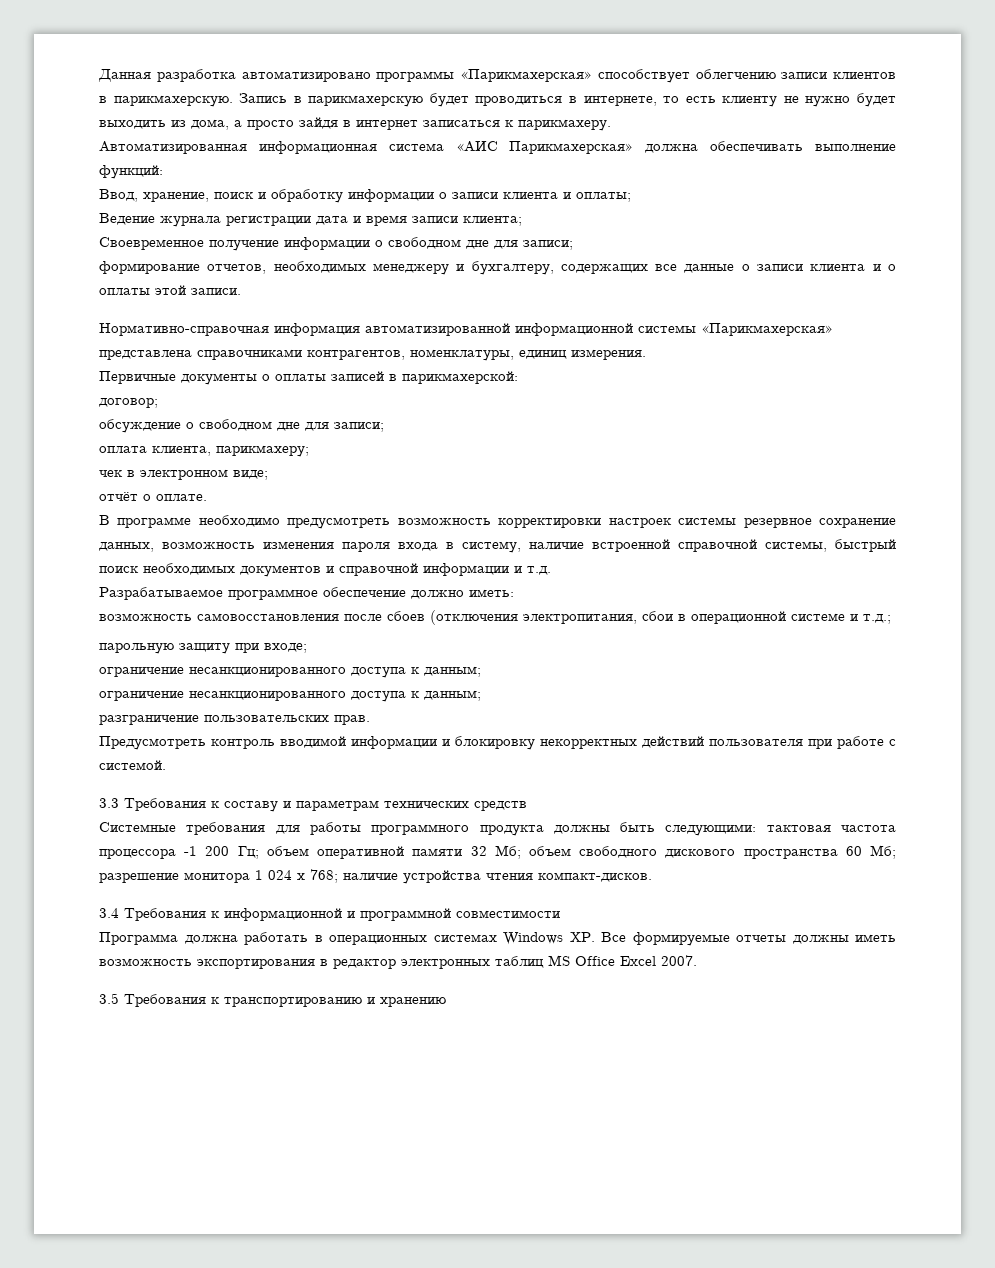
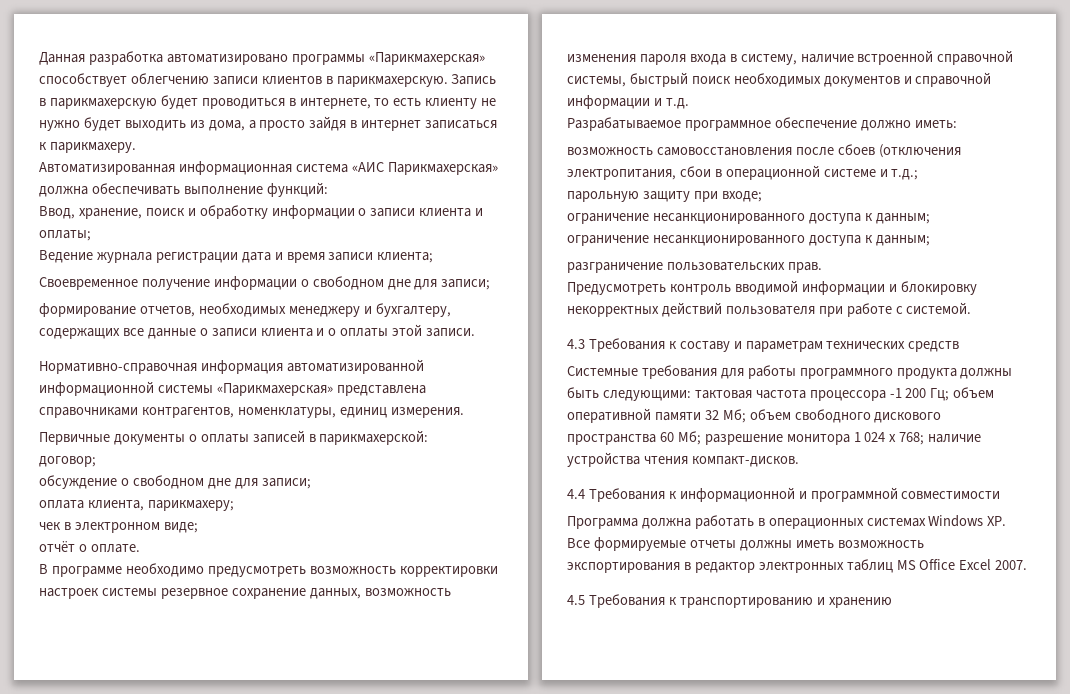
[99,798,119,808] 3.3 -> [567,339,585,349] 4.3
[99,908,119,918] 3.4 -> [567,489,585,499] 4.4
[99,993,119,1004] 3.5 -> [567,595,585,605] 4.5

